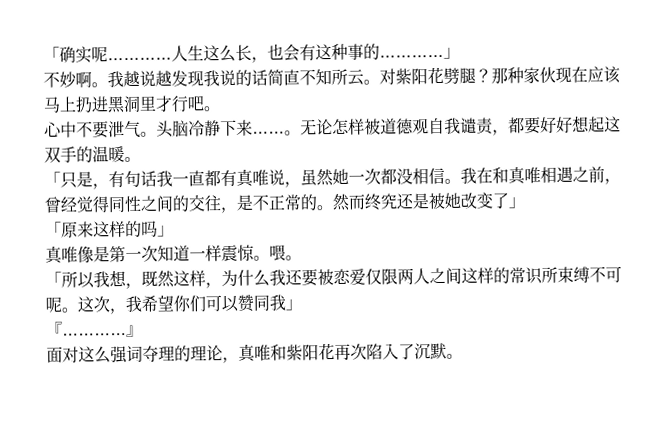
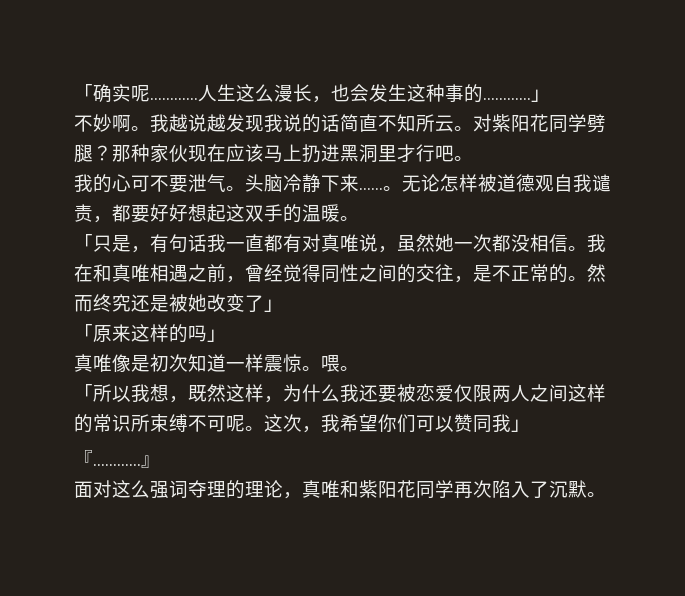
(236, 53) none -> [274,84,293,102] 漫
[299,44,316,61] 有 -> [369,84,407,102] 发生
(444, 75) none -> [549,114,587,133] 同学
[44,121,77,138] 心中 -> [74,174,150,193] 我的心可
(237, 178) none -> [302,234,321,252] 对
[109,246,142,263] 第一 -> [150,354,169,372] 初
(335, 352) none -> [416,480,454,499] 同学

